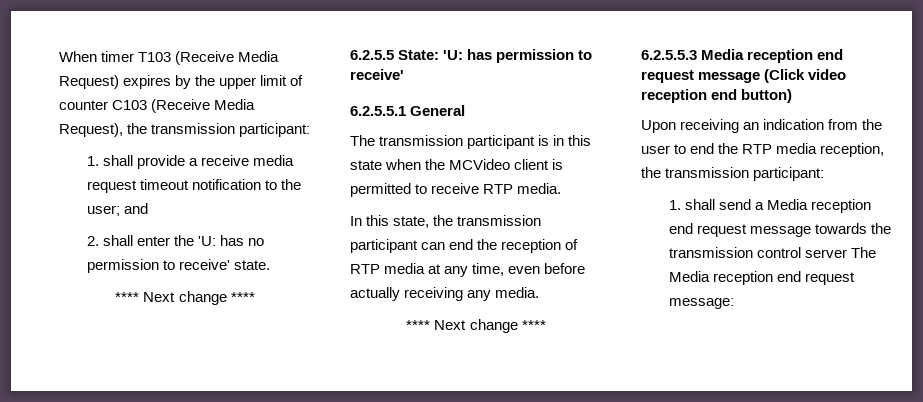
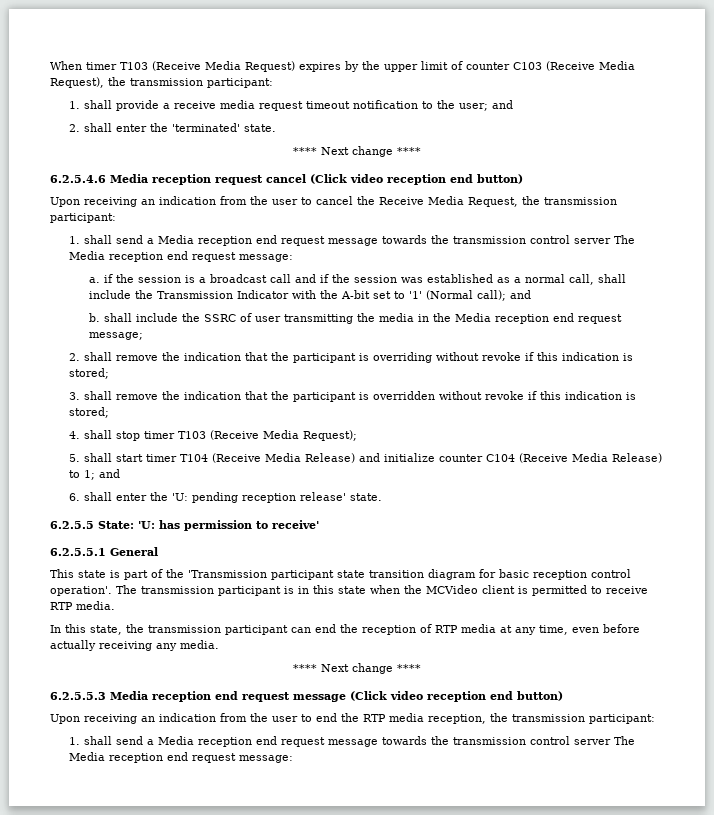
[197,235,264,246] [86,259,230,273] 'U: has no permission to receive' -> [172,123,241,132] 'terminated'
(255, 297) none -> [50,174,523,185] [50,196,617,207] [50,213,116,223] [69,235,636,246] [69,251,294,262] [88,274,626,285] [88,290,531,301] [88,313,622,324] [88,332,143,340] [69,352,634,363] [69,368,110,379] [69,391,637,402] [69,407,110,418] [69,430,358,441] [69,453,663,463] [69,469,121,480] [69,492,383,503] // 6.2.5.4.6 Media reception request cancel (Click video reception end button) // Upon receiving an indication from the user to cancel the Receive Media Request, the transmission participant: // 1. shall send a Media reception end request message towards the transmission control server The Media reception end request message: // a. if the session is a broadcast call and if the session was established as a normal call, shall include the Transmission Indicator with the A-bit set to '1' (Normal call); and // b. shall include the SSRC of user transmitting the media in the Media reception end request message; // 2. shall remove the indication that the participant is overriding without revoke if this indication is stored; // 3. shall remove the indication that the participant is overridden without revoke if this indication is stored; // 4. shall stop timer T103 (Receive Media Request); // 5. shall start timer T104 (Receive Media Release) and initialize counter C104 (Receive Media Release) to 1; and // 6. shall enter the 'U: pending reception release' state.
(466, 110) none -> [50,569,631,580] [50,586,112,596] This state is part of the 'Transmission participant state transition diagram for basic reception control operation'.

